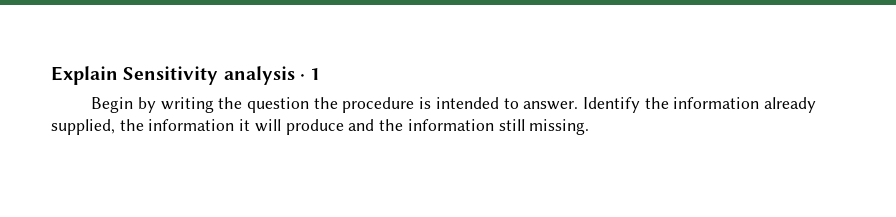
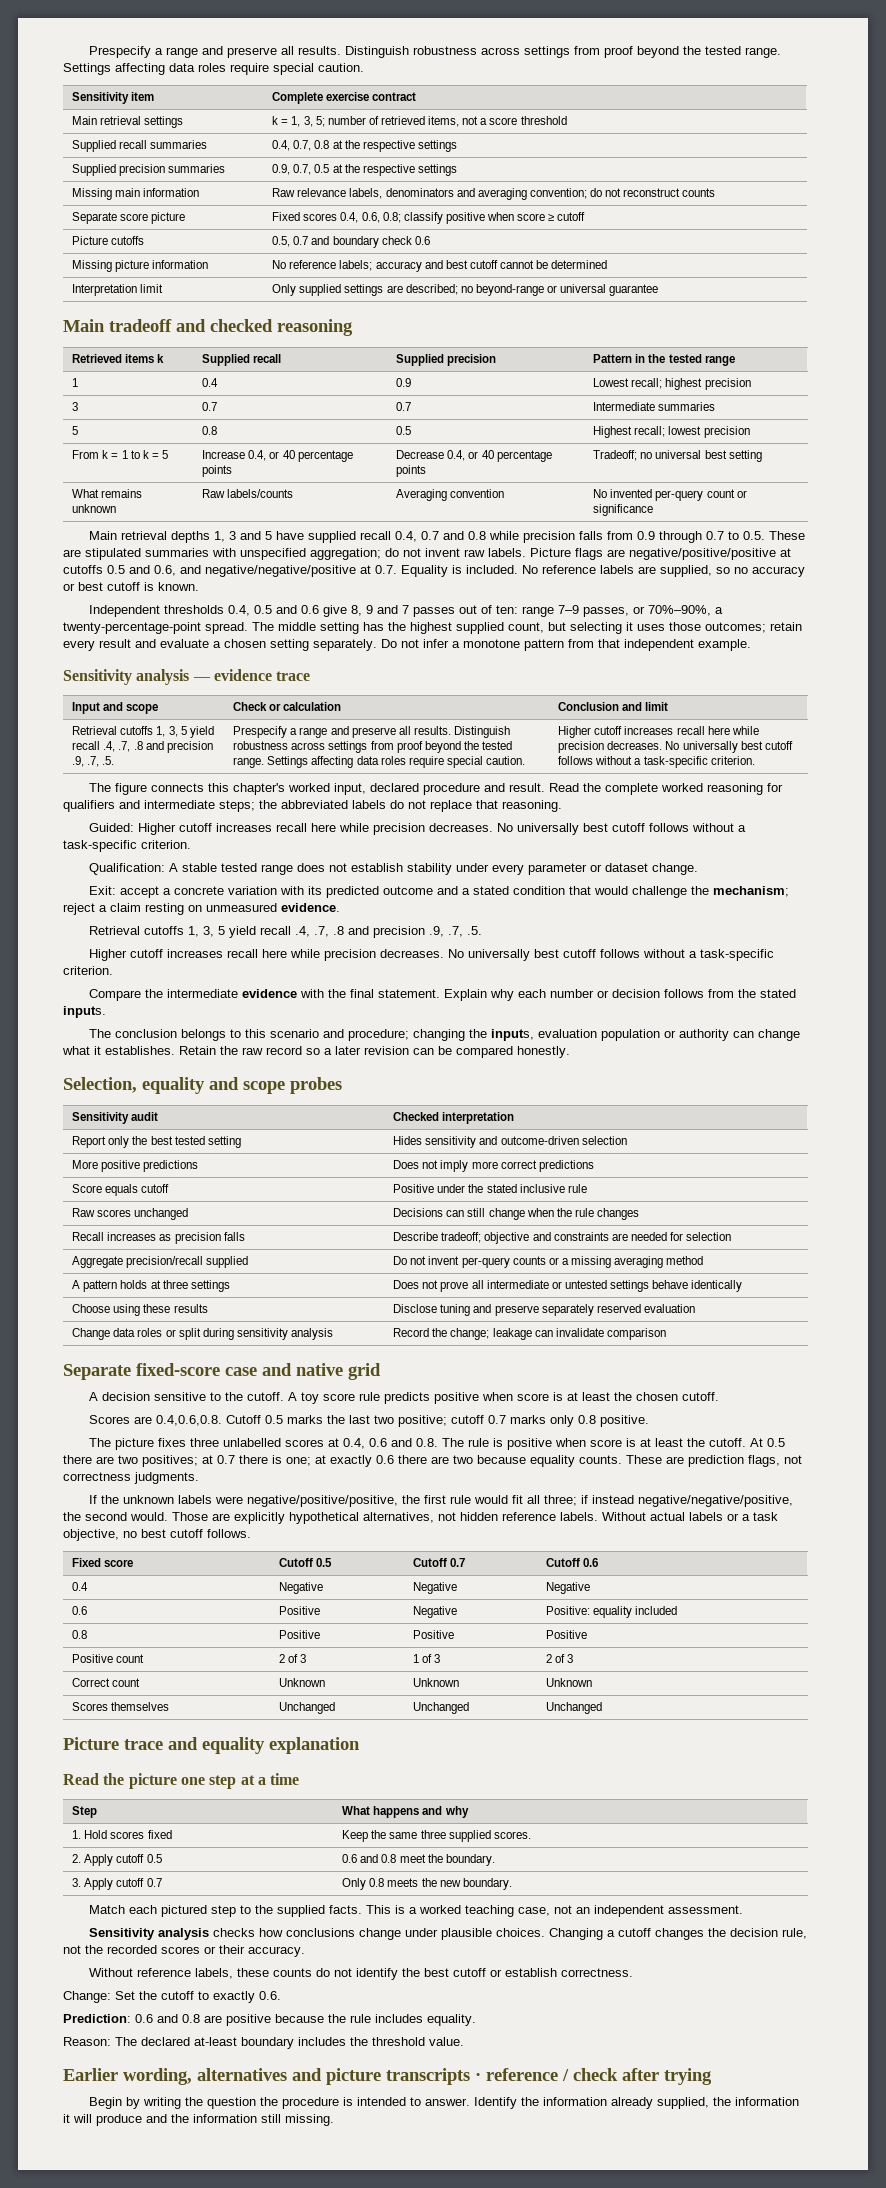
[51,66,321,85] Explain Sensitivity analysis · 1 -> [88,46,781,58] [63,63,364,75] [72,92,155,104] [272,92,417,104] [72,116,184,128] [272,116,567,127] [72,140,208,152] [272,140,457,152] [72,164,226,176] [272,164,457,176] [72,188,200,200] [272,188,716,200] [72,212,186,224] [272,212,586,224] [72,236,145,245] [272,236,430,248] [72,260,209,272] [272,260,608,272] [72,284,164,296] [272,284,659,296] [63,319,353,336] [72,354,165,363] [202,354,282,366] [396,354,497,366] [593,354,735,366] [72,378,79,387] [202,378,219,387] [396,378,412,387] [593,378,751,390] [72,402,79,411] [202,402,218,411] [396,402,412,411] [593,402,716,411] [72,426,79,435] [202,426,218,435] [396,426,412,435] [593,426,750,438] [72,450,168,459] [202,450,353,462] [202,465,233,477] [396,450,552,462] [396,465,427,477] [593,450,762,462] [72,489,143,498] [72,504,117,513] [202,489,294,498] [396,489,505,501] [593,489,747,501] [593,504,654,516] [88,531,805,543] [63,548,791,560] [63,565,805,577] [63,582,199,591] [88,605,723,617] [63,622,802,634] [63,639,751,651] [63,669,311,685] [72,702,159,714] [233,702,342,711] [558,702,669,711] [72,726,214,738] [72,741,213,753] [72,756,115,767] [233,726,510,738] [233,741,512,753] [233,756,525,768] [558,726,759,738] [558,741,793,753] [558,756,755,768] [88,783,783,795] [63,800,562,812] [88,823,746,835] [63,840,191,852] [88,863,698,875] [88,886,789,898] [63,903,340,915] [88,926,482,938] [88,949,774,961] [63,966,113,975] [88,989,796,1001] [63,1006,106,1018] [88,1029,800,1041] [62,1046,570,1058] [63,1077,342,1094] [72,1112,159,1124] [393,1112,515,1124] [72,1136,241,1148] [393,1136,627,1148] [72,1160,199,1172] [393,1160,594,1172] [72,1184,170,1196] [393,1184,587,1193] [72,1208,189,1220] [393,1208,639,1220] [72,1232,245,1244] [393,1232,732,1244] [72,1256,249,1268] [393,1256,704,1268] [72,1280,230,1292] [393,1280,743,1292] [72,1304,208,1316] [393,1304,695,1316] [72,1328,333,1340] [393,1328,666,1340] [63,1363,381,1380] [88,1392,719,1404] [88,1415,649,1427] [88,1438,785,1450] [63,1455,802,1467] [63,1472,199,1484] [88,1495,793,1507] [63,1512,778,1524] [63,1529,251,1541] [72,1558,134,1567] [279,1558,333,1567] [413,1558,466,1567] [546,1558,599,1567] [72,1582,89,1591] [279,1582,324,1594] [413,1582,458,1594] [546,1582,591,1594] [72,1606,88,1615] [279,1606,321,1615] [413,1606,458,1618] [546,1606,678,1618] [72,1630,88,1639] [279,1630,321,1639] [413,1630,455,1639] [546,1630,588,1639] [72,1654,145,1663] [279,1654,307,1663] [413,1654,441,1663] [546,1654,574,1663] [72,1678,141,1687] [279,1678,326,1687] [413,1678,460,1687] [546,1678,593,1687] [72,1702,170,1711] [279,1702,336,1714] [413,1702,470,1714] [546,1702,603,1714] [63,1737,360,1754] [63,1773,300,1789] [72,1806,98,1818] [342,1806,469,1818] [72,1830,172,1839] [342,1830,531,1842] [72,1854,162,1866] [342,1854,495,1866] [72,1878,162,1890] [342,1878,512,1890] [88,1905,743,1917] [88,1928,807,1940] [63,1945,305,1957] [88,1968,633,1980] [63,1991,281,2003] [63,2014,476,2026] [63,2037,464,2049] [63,2068,712,2085] Prespecify a range and preserve all results. Distinguish robustness across settings from proof beyond the tested range. Settings affecting data roles require special caution. // Sensitivity item | Complete exercise contract // Main retrieval settings | k = 1, 3, 5; number of retrieved items, not a score threshold // Supplied recall summaries | 0.4, 0.7, 0.8 at the respective settings // Supplied precision summaries | 0.9, 0.7, 0.5 at the respective settings // Missing main information | Raw relevance labels, denominators and averaging convention; do not reconstruct counts // Separate score picture | Fixed scores 0.4, 0.6, 0.8; classify positive when score ≥ cutoff // Picture cutoffs | 0.5, 0.7 and boundary check 0.6 // Missing picture information | No reference labels; accuracy and best cutoff cannot be determined // Interpretation limit | Only supplied settings are described; no beyond-range or universal guarantee // Main tradeoff and checked reasoning // Retrieved items k | Supplied recall | Supplied precision | Pattern in the tested range // 1 | 0.4 | 0.9 | Lowest recall; highest precision // 3 | 0.7 | 0.7 | Intermediate summaries // 5 | 0.8 | 0.5 | Highest recall; lowest precision // From k = 1 to k = 5 | Increase 0.4, or 40 percentage points | Decrease 0.4, or 40 percentage points | Tradeoff; no universal best setting // What remains unknown | Raw labels/counts | Averaging convention | No invented per-query count or significance // Main retrieval depths 1, 3 and 5 have supplied recall 0.4, 0.7 and 0.8 while precision falls from 0.9 through 0.7 to 0.5. These are stipulated summaries with unspecified aggregation; do not invent raw labels. Picture flags are negative/positive/positive at cutoffs 0.5 and 0.6, and negative/negative/positive at 0.7. Equality is included. No reference labels are supplied, so no accuracy or best cutoff is known. // Independent thresholds 0.4, 0.5 and 0.6 give 8, 9 and 7 passes out of ten: range 7–9 passes, or 70%–90%, a twenty-percentage-point spread. The middle setting has the highest supplied count, but selecting it uses those outcomes; retain every result and evaluate a chosen setting separately. Do not infer a monotone pattern from that independent example. // Sensitivity analysis — evidence trace // Input and scope | Check or calculation | Conclusion and limit // Retrieval cutoffs 1, 3, 5 yield recall .4, .7, .8 and precision .9, .7, .5. | Prespecify a range and preserve all results. Distinguish robustness across settings from proof beyond the tested range. Settings affecting data roles require special caution. | Higher cutoff increases recall here while precision decreases. No universally best cutoff follows without a task-specific criterion. // The figure connects this chapter's worked input, declared procedure and result. Read the complete worked reasoning for qualifiers and intermediate steps; the abbreviated labels do not replace that reasoning. // Guided: Higher cutoff increases recall here while precision decreases. No universally best cutoff follows without a task-specific criterion. // Qualification: A stable tested range does not establish stability under every parameter or dataset change. // Exit: accept a concrete variation with its predicted outcome and a stated condition that would challenge the mechanism; reject a claim resting on unmeasured evidence. // Retrieval cutoffs 1, 3, 5 yield recall .4, .7, .8 and precision .9, .7, .5. // Higher cutoff increases recall here while precision decreases. No universally best cutoff follows without a task-specific criterion. // Compare the intermediate evidence with the final statement. Explain why each number or decision follows from the stated inputs. // The conclusion belongs to this scenario and procedure; changing the inputs, evaluation population or authority can change what it establishes. Retain the raw record so a later revision can be compared honestly. // Selection, equality and scope probes // Sensitivity audit | Checked interpretation // Report only the best tested setting | Hides sensitivity and outcome-driven selection // More positive predictions | Does not imply more correct predictions // Score equals cutoff | Positive under the stated inclusive rule // Raw scores unchanged | Decisions can still change when the rule changes // Recall increases as precision falls | Describe tradeoff; objective and constraints are needed for selection // Aggregate precision/recall supplied | Do not invent per-query counts or a missing averaging method // A pattern holds at three settings | Does not prove all intermediate or untested settings behave identically // Choose using these results | Disclose tuning and preserve separately reserved evaluation // Change data roles or split during sensitivity analysis | Record the change; leakage can invalidate comparison // Separate fixed-score case and native grid // A decision sensitive to the cutoff. A toy score rule predicts positive when score is at least the chosen cutoff. // Scores are 0.4,0.6,0.8. Cutoff 0.5 marks the last two positive; cutoff 0.7 marks only 0.8 positive. // The picture fixes three unlabelled scores at 0.4, 0.6 and 0.8. The rule is positive when score is at least the cutoff. At 0.5 there are two positives; at 0.7 there is one; at exactly 0.6 there are two because equality counts. These are prediction flags, not correctness judgments. // If the unknown labels were negative/positive/positive, the first rule would fit all three; if instead negative/negative/positive, the second would. Those are explicitly hypothetical alternatives, not hidden reference labels. Without actual labels or a task objective, no best cutoff follows. // Fixed score | Cutoff 0.5 | Cutoff 0.7 | Cutoff 0.6 // 0.4 | Negative | Negative | Negative // 0.6 | Positive | Negative | Positive: equality included // 0.8 | Positive | Positive | Positive // Positive count | 2 of 3 | 1 of 3 | 2 of 3 // Correct count | Unknown | Unknown | Unknown // Scores themselves | Unchanged | Unchanged | Unchanged // Picture trace and equality explanation // Read the picture one step at a time // Step | What happens and why // 1. Hold scores fixed | Keep the same three supplied scores. // 2. Apply cutoff 0.5 | 0.6 and 0.8 meet the boundary. // 3. Apply cutoff 0.7 | Only 0.8 meets the new boundary. // Match each pictured step to the supplied facts. This is a worked teaching case, not an independent assessment. // Sensitivity analysis checks how conclusions change under plausible choices. Changing a cutoff changes the decision rule, not the recorded scores or their accuracy. // Without reference labels, these counts do not identify the best cutoff or establish correctness. // Change: Set the cutoff to exactly 0.6. // Prediction: 0.6 and 0.8 are positive because the rule includes equality. // Reason: The declared at-least boundary includes the threshold value. // Earlier wording, alternatives and picture transcripts · reference / check after trying

